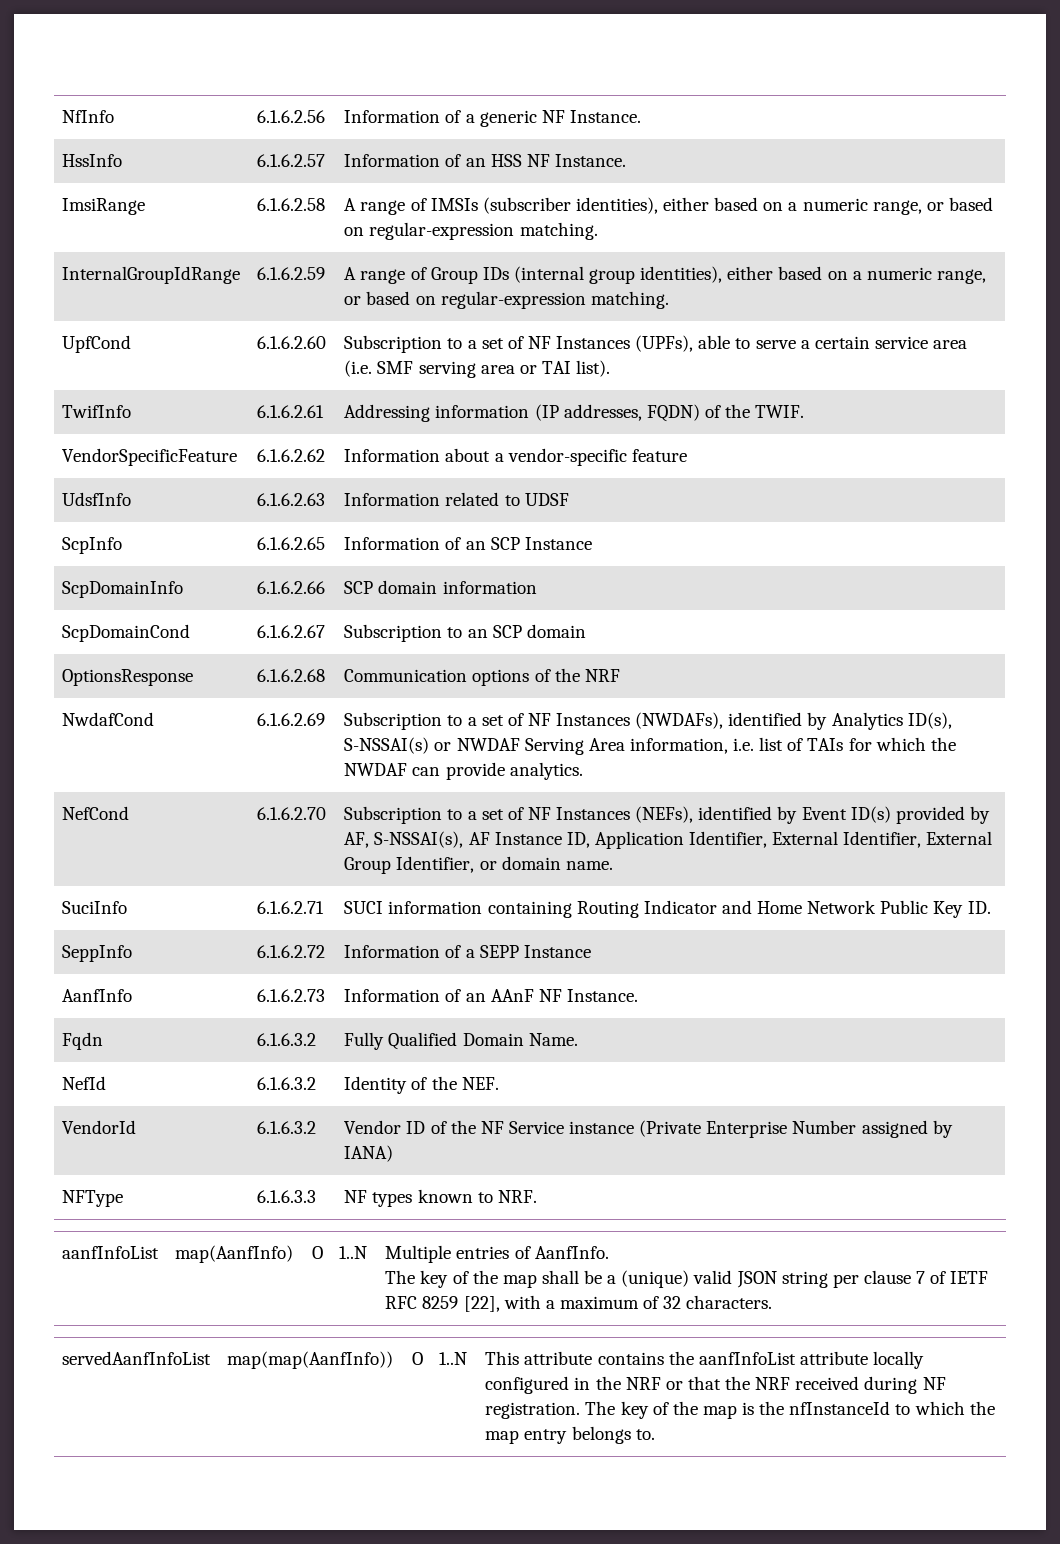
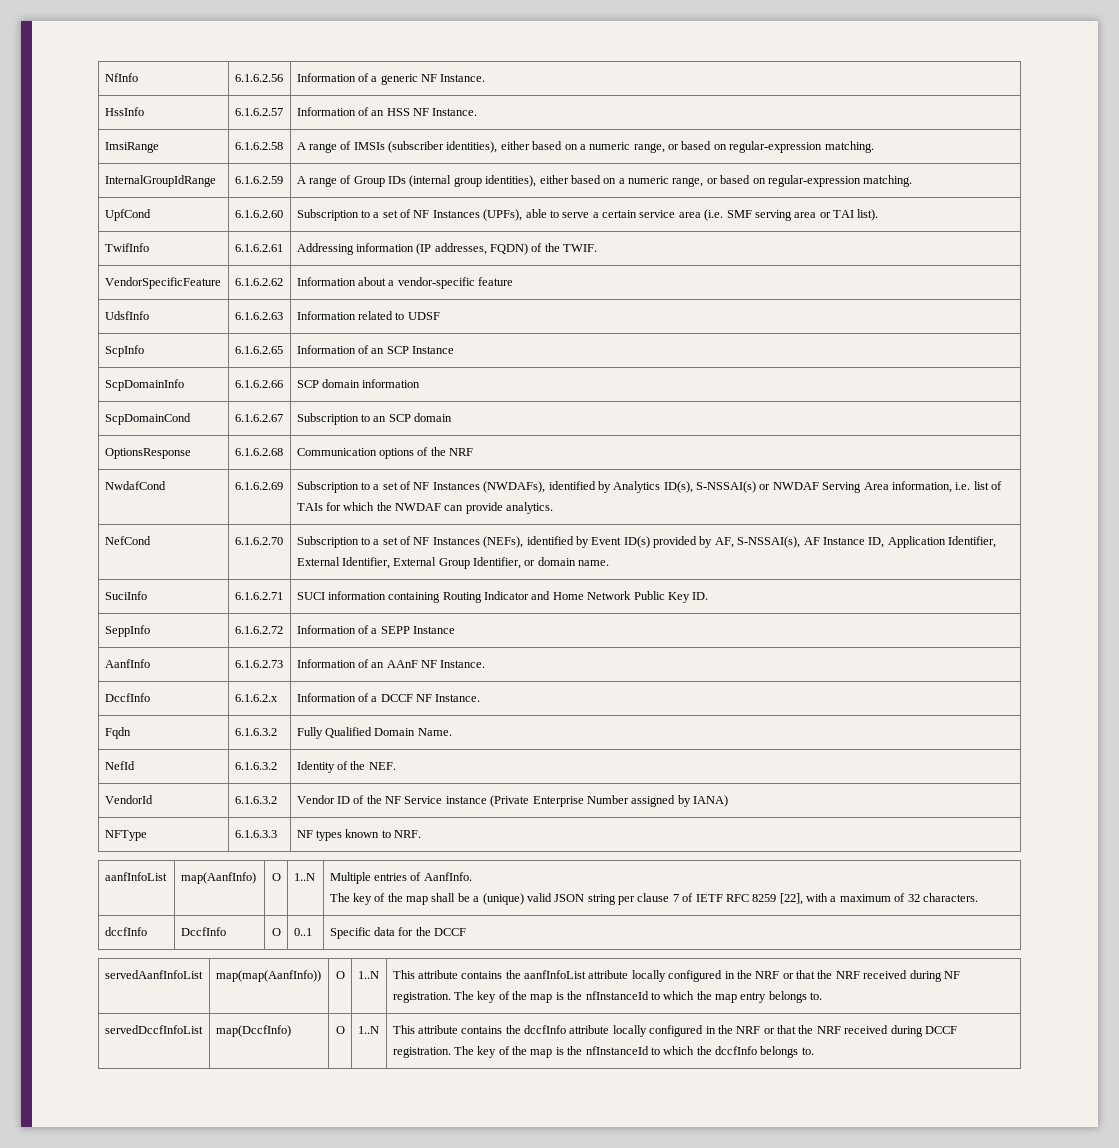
(638, 995) none -> [104,693,150,702] [234,694,278,702] [296,693,481,702] // DccfInfo | 6.1.6.2.x | Information of a DCCF NF Instance.
(773, 1302) none -> [104,927,147,936] [180,927,226,936] [271,928,281,936] [293,928,312,936] [329,927,467,939] // dccfInfo | DccfInfo | O | 0..1 | Specific data for the DCCF
(655, 1434) none -> [104,1025,203,1034] [215,1025,291,1037] [335,1026,345,1034] [357,1026,379,1034] [392,1025,957,1037] [392,1046,814,1058] // servedDccfInfoList | map(DccfInfo) | O | 1..N | This attribute contains the dccfInfo attribute locally configured in the NRF or that the NRF received during DCCF registration. The key of the map is the nfInstanceId to which the dccfInfo belongs to.

